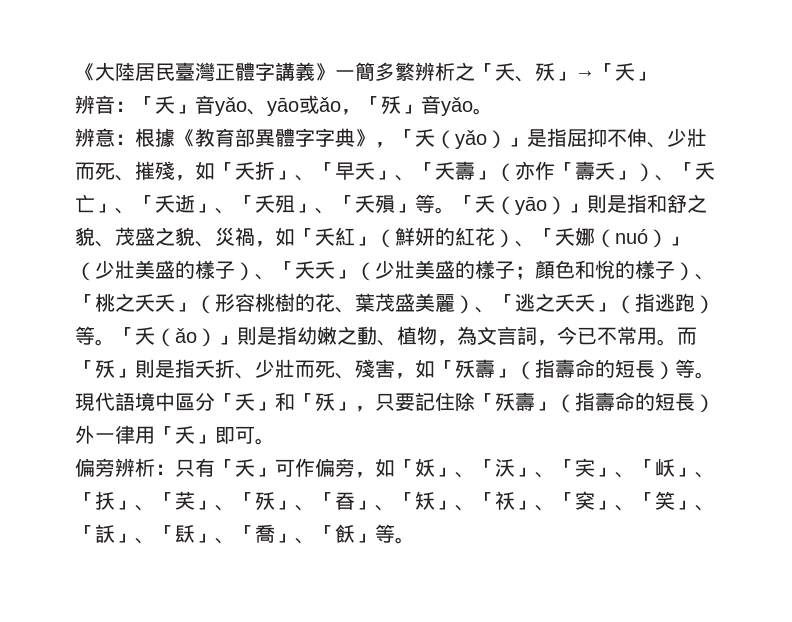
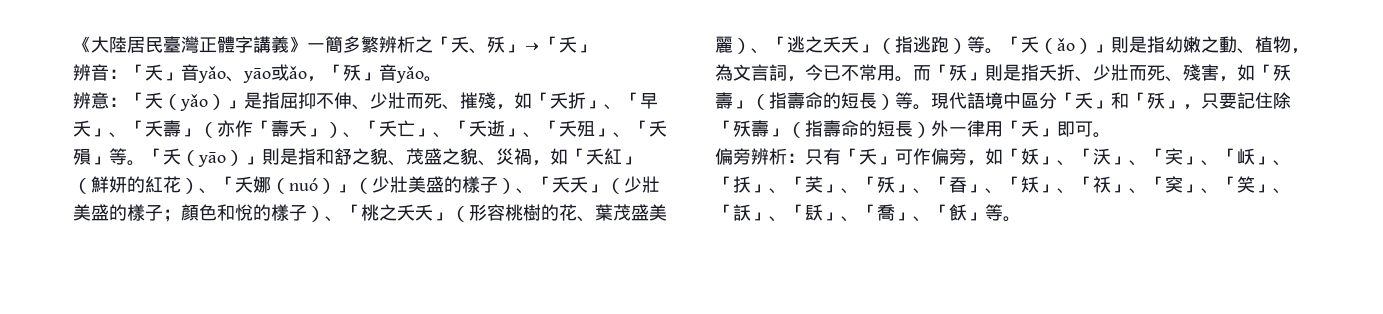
[135,128,395,148] 根據《教育部異體字字典》， -> (127, 102) none

